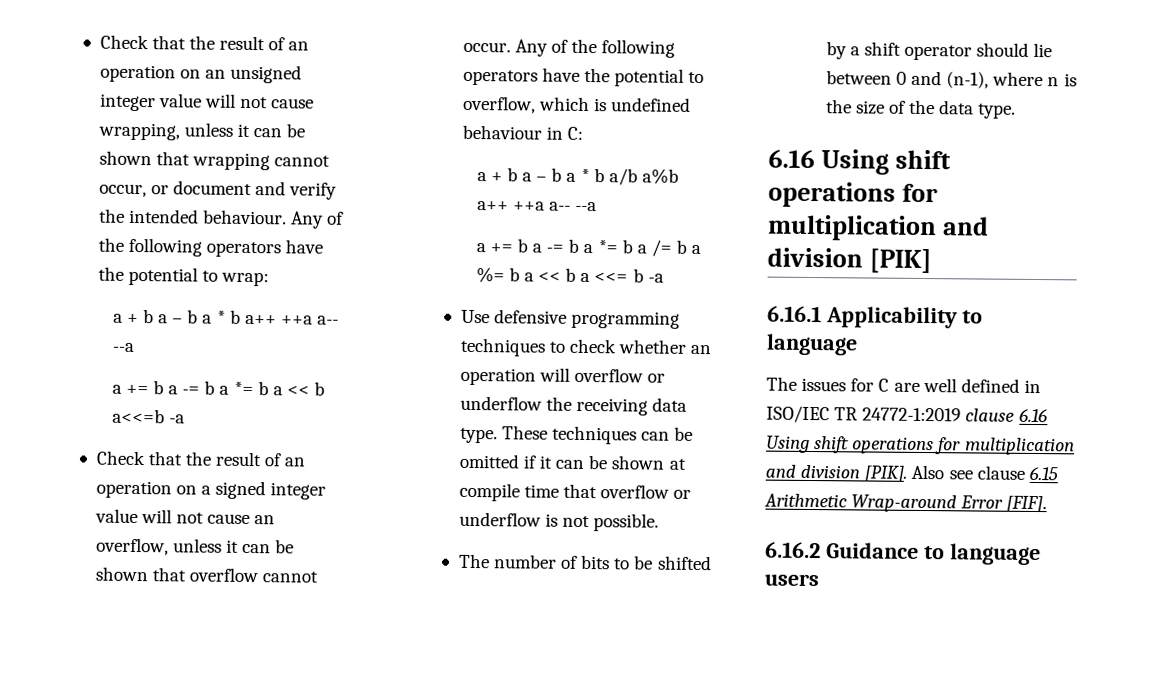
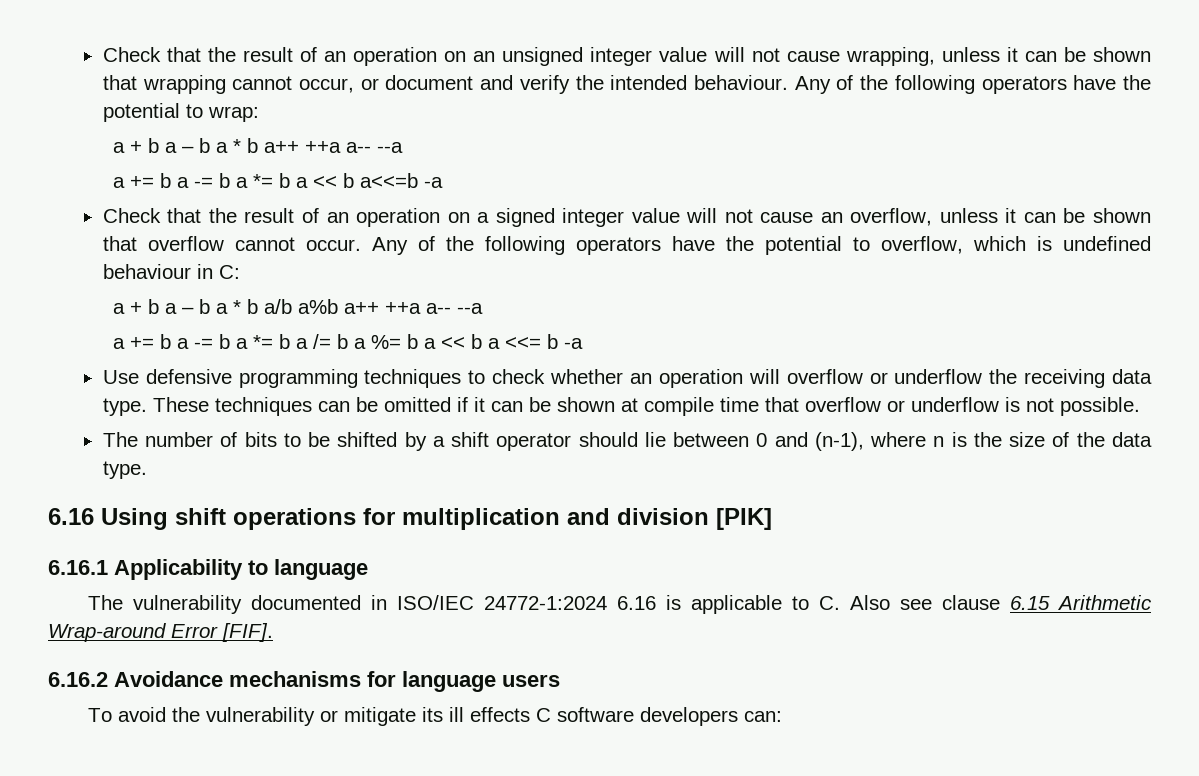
[801,377,1041,394] [766,405,1048,424] [766,435,1075,456] [765,464,908,482] issues for C are well defined in ISO/IEC TR 24772-1:2019 clause 6.16 Using shift operations for multiplication and division [PIK]. -> [132,595,840,614] vulnerability documented in ISO/IEC 24772-1:2024 6.16 is applicable to C.
[825,542,945,560] Guidance to -> [114,671,396,687] Avoidance mechanisms for
(819, 580) none -> [87,707,782,726] // To avoid the vulnerability or mitigate its ill effects C software developers can:

